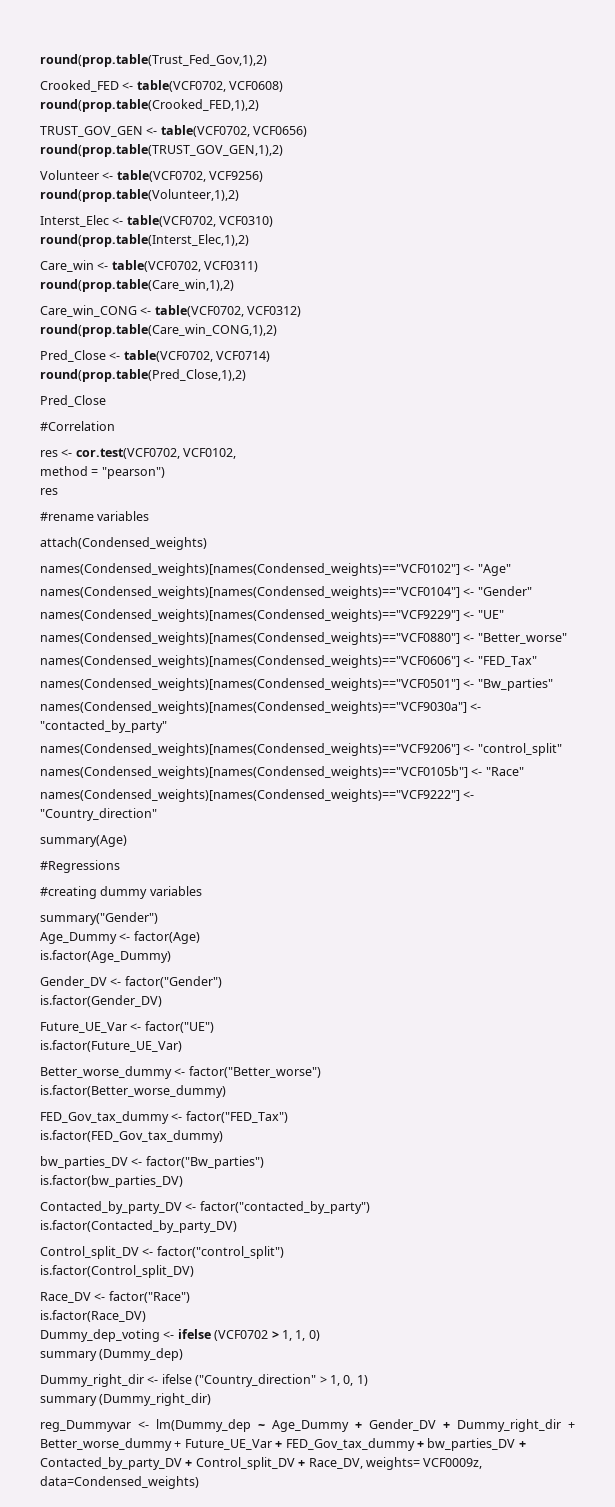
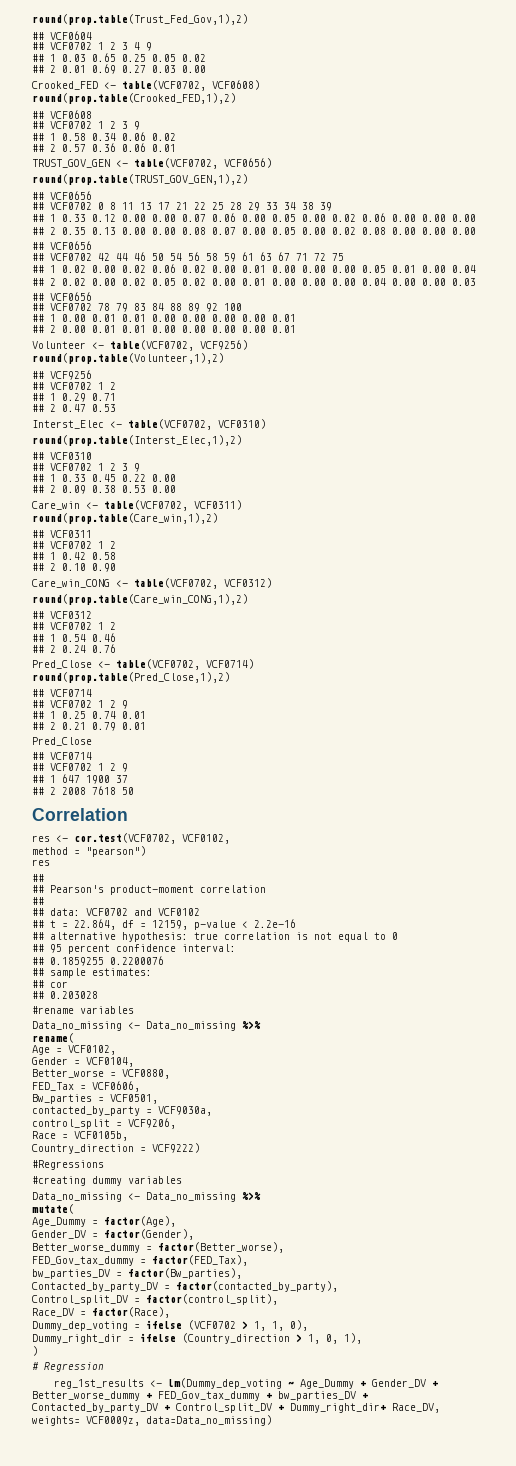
(267, 60) none -> [32,31,92,40] [32,42,152,51] [32,53,206,62] [32,64,206,74] // ## VCF0604 // ## VCF0702 1 2 3 4 9 // ## 1 0.03 0.65 0.25 0.05 0.02 // ## 2 0.01 0.69 0.27 0.03 0.00
(259, 105) none -> [32,110,92,119] [32,121,140,130] [32,132,176,141] [32,143,176,152] // ## VCF0608 // ## VCF0702 1 2 3 9 // ## 1 0.58 0.34 0.06 0.02 // ## 2 0.57 0.36 0.06 0.01
(283, 150) none -> [32,191,92,200] [32,202,332,211] [32,213,476,222] [32,227,476,235] [32,241,92,250] [32,252,344,262] [32,264,476,273] [32,278,476,286] [32,292,92,301] [32,303,242,312] [32,314,296,322] [32,325,296,333] // ## VCF0656 // ## VCF0702 0 8 11 13 17 21 22 25 28 29 33 34 38 39 // ## 1 0.33 0.12 0.00 0.00 0.07 0.06 0.00 0.05 0.00 0.02 0.06 0.00 0.00 0.00 // ## 2 0.35 0.13 0.00 0.00 0.08 0.07 0.00 0.05 0.00 0.02 0.08 0.00 0.00 0.00 // ## VCF0656 // ## VCF0702 42 44 46 50 54 56 58 59 61 63 67 71 72 75 // ## 1 0.02 0.00 0.02 0.06 0.02 0.00 0.01 0.00 0.00 0.00 0.05 0.01 0.00 0.04 // ## 2 0.02 0.00 0.02 0.05 0.02 0.00 0.01 0.00 0.00 0.00 0.04 0.00 0.00 0.03 // ## VCF0656 // ## VCF0702 78 79 83 84 88 89 92 100 // ## 1 0.00 0.01 0.01 0.00 0.00 0.00 0.00 0.01 // ## 2 0.00 0.01 0.01 0.00 0.00 0.00 0.00 0.01
(239, 195) none -> [32,370,92,380] [32,382,116,390] [32,393,116,402] [32,404,116,412] // ## VCF9256 // ## VCF0702 1 2 // ## 1 0.29 0.71 // ## 2 0.47 0.53
(249, 240) none -> [32,452,92,460] [32,463,140,472] [32,474,176,482] [32,485,176,494] // ## VCF0310 // ## VCF0702 1 2 3 9 // ## 1 0.33 0.45 0.22 0.00 // ## 2 0.09 0.38 0.53 0.00
(234, 285) none -> [32,530,92,538] [32,541,116,549] [32,552,116,560] [32,563,116,572] // ## VCF0311 // ## VCF0702 1 2 // ## 1 0.42 0.58 // ## 2 0.10 0.90
(277, 330) none -> [32,611,92,619] [32,622,116,630] [32,633,116,642] [32,644,116,653] // ## VCF0312 // ## VCF0702 1 2 // ## 1 0.54 0.46 // ## 2 0.24 0.76
[40,395,106,407] [40,421,115,431] Pred_Close // #Correlation -> [32,689,92,697] [32,700,128,709] [32,711,146,719] [32,722,146,731] [32,737,92,746] [32,752,92,760] [32,763,128,772] [32,774,128,784] [32,786,134,795] [32,808,128,821] ## VCF0714 // ## VCF0702 1 2 9 // ## 1 0.25 0.74 0.01 // ## 2 0.21 0.79 0.01 // Pred_Close // ## VCF0714 // ## VCF0702 1 2 9 // ## 1 647 1900 37 // ## 2 2008 7618 50 // Correlation
[40,511,150,521] [40,537,207,550] [40,563,511,576] [40,586,532,599] [40,609,504,622] [40,632,567,645] [40,655,537,668] [40,678,553,691] [40,701,482,714] [40,720,167,733] [40,743,562,756] [40,766,524,779] [40,789,475,802] [40,808,157,821] [40,835,127,847] [40,860,120,873] [40,886,202,899] [40,912,158,925] [40,931,200,944] [40,950,171,963] [40,976,222,988] [40,995,162,1007] [40,1021,214,1033] [40,1040,182,1052] [40,1066,321,1079] [40,1085,226,1098] [40,1111,288,1124] [40,1130,223,1143] [40,1156,264,1169] [40,1175,183,1188] [40,1201,370,1214] [40,1220,237,1233] [40,1246,284,1259] [40,1265,194,1278] [40,1291,190,1303] [40,1310,146,1322] #rename variables // attach(Condensed_weights) // names(Condensed_weights)[names(Condensed_weights)=="VCF0102"] <- "Age" // names(Condensed_weights)[names(Condensed_weights)=="VCF0104"] <- "Gender" // names(Condensed_weights)[names(Condensed_weights)=="VCF9229"] <- "UE" // names(Condensed_weights)[names(Condensed_weights)=="VCF0880"] <- "Better_worse" // names(Condensed_weights)[names(Condensed_weights)=="VCF0606"] <- "FED_Tax" // names(Condensed_weights)[names(Condensed_weights)=="VCF0501"] <- "Bw_parties" // names(Condensed_weights)[names(Condensed_weights)=="VCF9030a"] <- "contacted_by_party" // names(Condensed_weights)[names(Condensed_weights)=="VCF9206"] <- "control_split" // names(Condensed_weights)[names(Condensed_weights)=="VCF0105b"] <- "Race" // names(Condensed_weights)[names(Condensed_weights)=="VCF9222"] <- "Country_direction" // summary(Age) // #Regressions // #creating dummy variables // summary("Gender") // Age_Dummy <- factor(Age) // is.factor(Age_Dummy) // Gender_DV <- factor("Gender") // is.factor(Gender_DV) // Future_UE_Var <- factor("UE") // is.factor(Future_UE_Var) // Better_worse_dummy <- factor("Better_worse") // is.factor(Better_worse_dummy) // FED_Gov_tax_dummy <- factor("FED_Tax") // is.factor(FED_Gov_tax_dummy) // bw_parties_DV <- factor("Bw_parties") // is.factor(bw_parties_DV) // Contacted_by_party_DV <- factor("contacted_by_party") // is.factor(Contacted_by_party_DV) // Control_split_DV <- factor("control_split") // is.factor(Control_split_DV) // Race_DV <- factor("Race") // is.factor(Race_DV) -> [32,874,44,882] [32,885,266,895] [32,897,44,905] [32,908,200,916] [32,919,296,930] [32,932,398,942] [32,944,236,954] [32,956,164,966] [32,968,152,978] [32,980,68,988] [32,991,98,999] [32,1006,134,1014] [32,1021,261,1031] [32,1033,74,1043] [32,1045,116,1055] [32,1057,134,1067] [32,1069,170,1079] [32,1081,140,1092] [32,1094,158,1104] [32,1106,212,1116] [32,1118,176,1129] [32,1131,128,1141] [32,1143,200,1154] [32,1160,104,1170] [32,1176,182,1186] [32,1192,261,1202] [32,1204,74,1214] [32,1216,176,1227] [32,1229,194,1240] [32,1242,284,1253] [32,1255,248,1266] [32,1268,242,1279] [32,1281,338,1292] [32,1294,278,1305] [32,1307,170,1318] ## // ## Pearson's product-moment correlation // ## // ## data: VCF0702 and VCF0102 // ## t = 22.864, df = 12159, p-value < 2.2e-16 // ## alternative hypothesis: true correlation is not equal to 0 // ## 95 percent confidence interval: // ## 0.1859255 0.2200076 // ## sample estimates: // ## cor // ## 0.203028 // #rename variables // Data_no_missing <- Data_no_missing %>% // rename( // Age = VCF0102, // Gender = VCF0104, // Better_worse = VCF0880, // FED_Tax = VCF0606, // Bw_parties = VCF0501, // contacted_by_party = VCF9030a, // control_split = VCF9206, // Race = VCF0105b, // Country_direction = VCF9222) // #Regressions // #creating dummy variables // Data_no_missing <- Data_no_missing %>% // mutate( // Age_Dummy = factor(Age), // Gender_DV = factor(Gender), // Better_worse_dummy = factor(Better_worse), // FED_Gov_tax_dummy = factor(FED_Tax), // bw_parties_DV = factor(Bw_parties), // Contacted_by_party_DV = factor(contacted_by_party), // Control_split_DV = factor(control_split), // Race_DV = factor(Race),
[163,1331,175,1339] <- -> [134,1324,140,1329] =
[308,1330,320,1341] [40,1348,184,1361] [40,1374,368,1387] [40,1393,212,1406] [40,1419,251,1432] 0) // summary (Dummy_dep) // Dummy_right_dir <- ifelse ("Country_direction" > 1, 0, 1) // summary (Dummy_right_dir) // reg_Dummyvar <- lm(Dummy_dep -> [290,1320,308,1331] [32,1333,362,1344] [32,1346,38,1356] [32,1362,104,1372] [53,1378,282,1389] 0), // Dummy_right_dir = ifelse (Country_direction > 1, 0, 1), // ) // # Regression // reg_1st_results <- lm(Dummy_dep_voting
[457,1419,575,1432] [40,1438,272,1451] Dummy_right_dir + Better_worse_dummy + Future_UE_Var -> [32,1391,140,1401] Better_worse_dummy
(306, 1463) none -> [290,1403,386,1413] Dummy_right_dir+
[40,1476,199,1489] data=Condensed_weights) -> [146,1415,272,1426] data=Data_no_missing)

